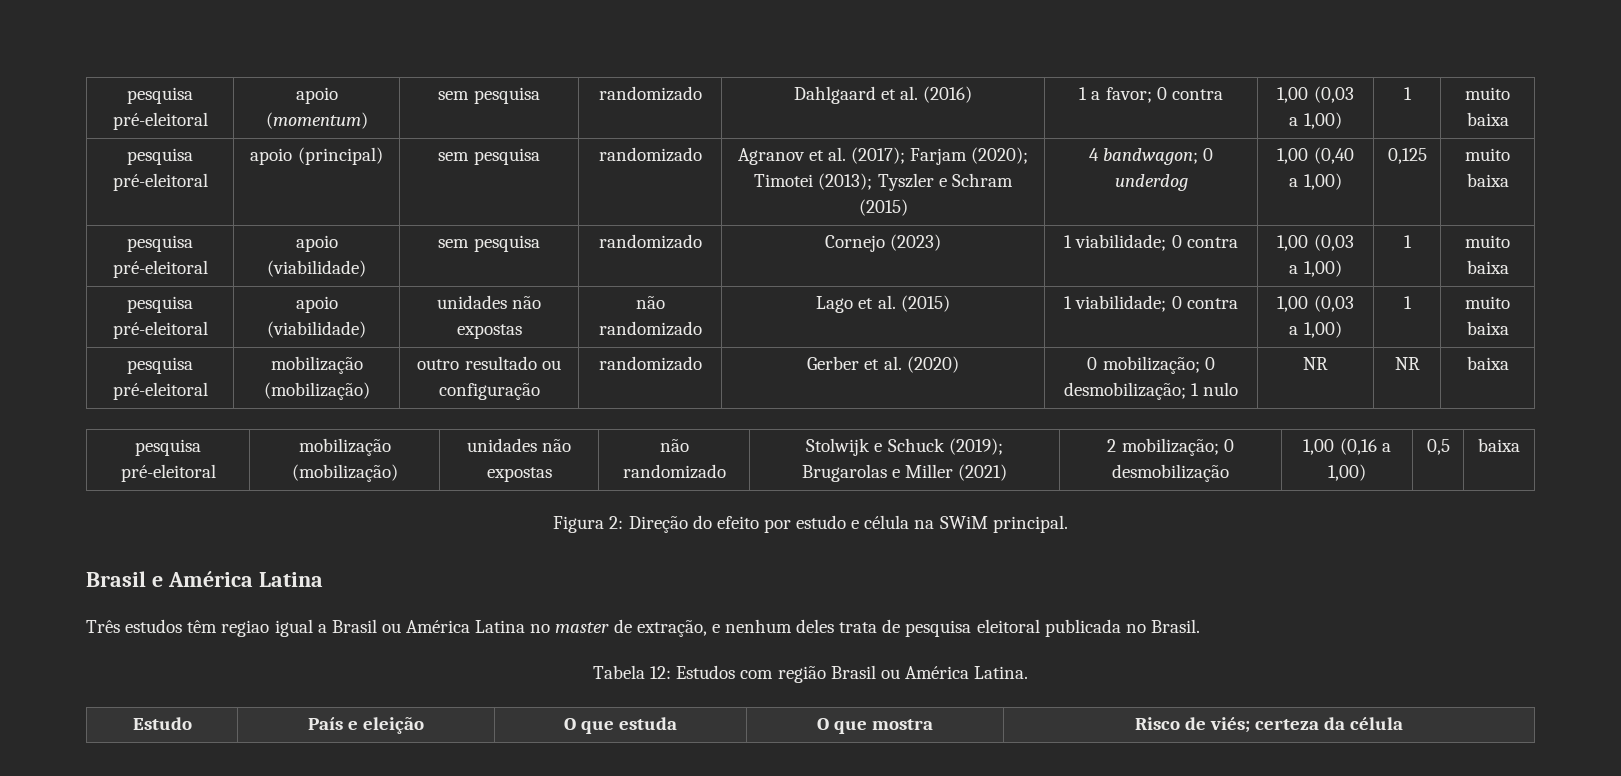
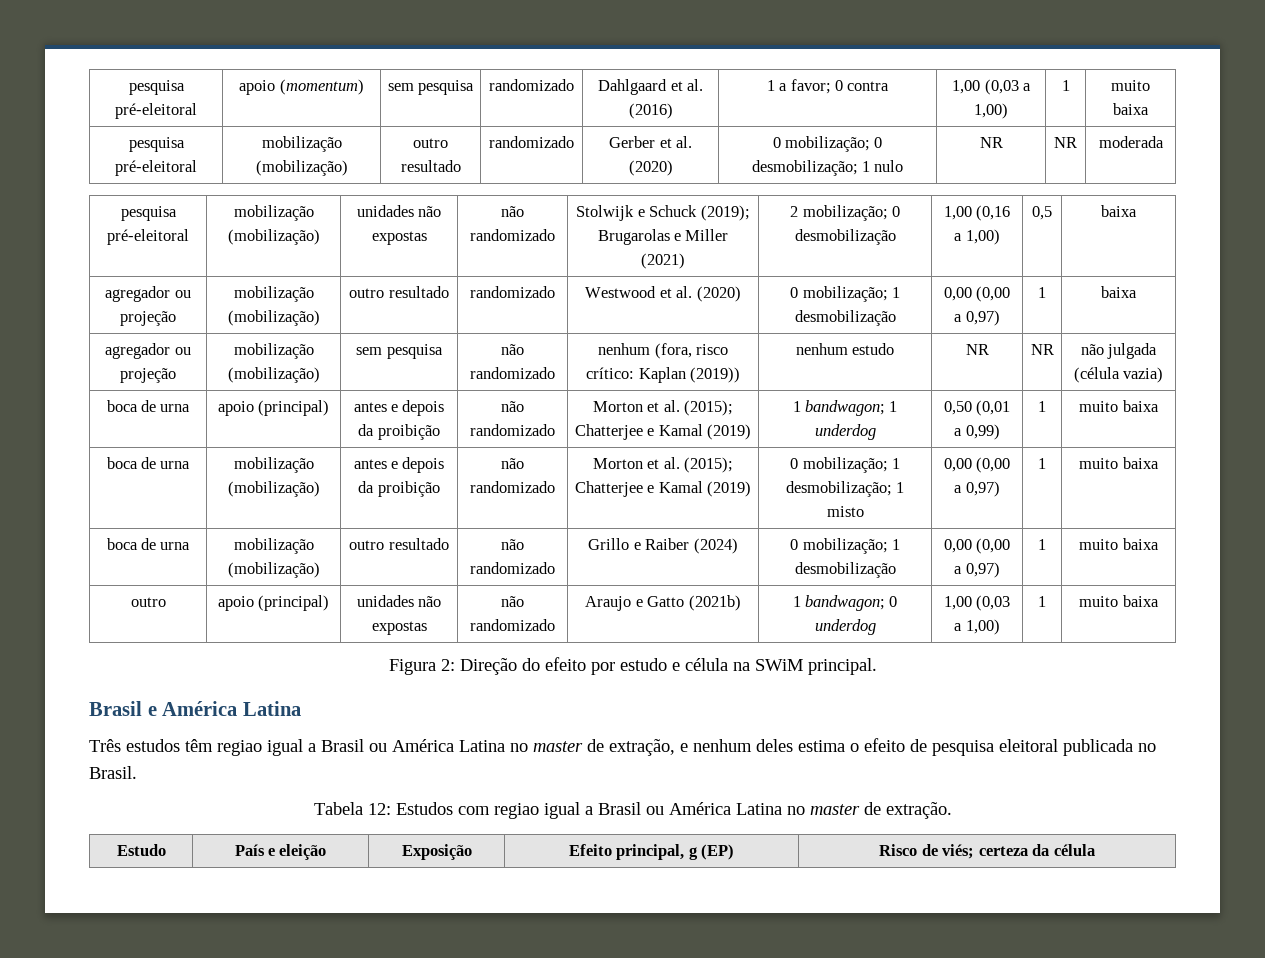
[127,148,193,165] [112,173,208,191] [250,147,383,165] [438,148,540,165] [598,147,702,162] [737,147,1029,165] [754,173,1013,191] [858,199,908,216] [1088,148,1214,165] [1114,174,1188,191] [1277,147,1354,164] [1289,173,1342,190] [1387,148,1427,164] [1465,148,1510,161] [1466,173,1509,187] [127,235,193,252] [112,260,208,278] [295,235,338,252] [267,260,366,277] [438,235,540,252] [598,234,702,249] [824,234,942,252] [1064,234,1238,251] [1277,234,1354,251] [1289,260,1342,277] [1403,235,1412,248] [1465,235,1510,248] [1466,260,1509,274] [127,296,193,313] [112,321,208,339] [295,296,338,313] [267,321,366,338] [436,295,542,309] [456,324,522,339] [635,296,665,309] [598,321,702,336] [816,295,950,313] [1064,295,1238,312] [1277,295,1354,312] [1289,321,1342,338] [1403,296,1412,309] [1465,296,1510,309] [1466,321,1509,335] // pesquisa pré-eleitoral | apoio (principal) | sem pesquisa | randomizado | Agranov et al. (2017); Farjam (2020); Timotei (2013); Tyszler e Schram (2015) | 4 bandwagon; 0 underdog | 1,00 (0,40 a 1,00) | 0,125 | muito baixa // pesquisa pré-eleitoral | apoio (viabilidade) | sem pesquisa | randomizado | Cornejo (2023) | 1 viabilidade; 0 contra | 1,00 (0,03 a 1,00) | 1 | muito baixa // pesquisa pré-eleitoral | apoio (viabilidade) | unidades não expostas | não randomizado | Lago et al. (2015) | 1 viabilidade; 0 contra | 1,00 (0,03 a 1,00) | 1 | muito baixa -> (1149, 109) none
[541,360,561,370] [438,383,540,400] ou configuração -> (461, 166) none
[1466,356,1509,370] baixa -> [1098,136,1164,148] moderada
(1520, 445) none -> [105,286,191,302] [120,311,176,326] [233,286,314,302] [227,310,320,326] [349,286,449,298] [470,286,555,298] [585,286,741,302] [790,286,900,302] [794,310,896,326] [943,286,1011,302] [954,310,1000,326] [1038,287,1046,298] [1101,286,1137,298] [105,343,191,359] [120,368,176,383] [233,343,314,359] [227,367,320,383] [356,344,443,359] [501,344,524,355] [470,367,555,379] [598,343,728,359] [586,367,740,383] [795,343,895,355] [965,344,989,355] [1030,344,1054,355] [1080,343,1158,359] [1073,367,1164,383] [106,400,191,412] [217,400,330,416] [353,400,445,416] [358,424,440,440] [501,401,524,412] [470,424,555,436] [592,400,734,416] [574,424,752,440] [792,400,898,416] [814,424,876,440] [943,400,1011,416] [954,424,1000,440] [1038,401,1046,412] [1079,400,1159,412] [106,457,191,469] [233,457,314,473] [227,481,320,497] [353,457,445,473] [358,481,440,497] [501,458,524,469] [470,481,555,493] [592,457,734,473] [574,481,752,497] [790,457,900,473] [785,481,905,497] [826,506,864,517] [943,457,1011,473] [954,481,1000,497] [1038,458,1046,469] [1079,457,1159,469] [106,538,191,550] [233,538,314,554] [227,562,320,578] [349,538,449,550] [501,539,524,550] [470,562,555,574] [588,538,738,554] [790,538,900,554] [794,562,896,578] [943,538,1011,554] [954,562,1000,578] [1038,539,1046,550] [1079,538,1159,550] [130,597,166,607] [217,595,330,611] [356,595,442,607] [371,621,427,635] [501,596,524,607] [470,619,555,631] [585,595,741,611] [792,595,898,611] [814,619,876,635] [943,595,1011,611] [954,619,1000,635] [1038,596,1046,607] [1079,595,1159,607] // agregador ou projeção | mobilização (mobilização) | outro resultado | randomizado | Westwood et al. (2020) | 0 mobilização; 1 desmobilização | 0,00 (0,00 a 0,97) | 1 | baixa // agregador ou projeção | mobilização (mobilização) | sem pesquisa | não randomizado | nenhum (fora, risco crítico: Kaplan (2019)) | nenhum estudo | NR | NR | não julgada (célula vazia) // boca de urna | apoio (principal) | antes e depois da proibição | não randomizado | Morton et al. (2015); Chatterjee e Kamal (2019) | 1 bandwagon; 1 underdog | 0,50 (0,01 a 0,99) | 1 | muito baixa // boca de urna | mobilização (mobilização) | antes e depois da proibição | não randomizado | Morton et al. (2015); Chatterjee e Kamal (2019) | 0 mobilização; 1 desmobilização; 1 misto | 0,00 (0,00 a 0,97) | 1 | muito baixa // boca de urna | mobilização (mobilização) | outro resultado | não randomizado | Grillo e Raiber (2024) | 0 mobilização; 1 desmobilização | 0,00 (0,00 a 0,97) | 1 | muito baixa // outro | apoio (principal) | unidades não expostas | não randomizado | Araujo e Gatto (2021b) | 1 bandwagon; 0 underdog | 1,00 (0,03 a 1,00) | 1 | muito baixa
[839,622,878,633] trata -> [798,738,905,752] estima o efeito
[777,665,1029,683] [132,717,192,730] [307,717,425,734] [563,717,678,734] [816,718,934,734] região Brasil ou América Latina. // Estudo | País e eleição | O que estuda | O que mostra -> [493,802,952,819] [116,844,166,856] [234,844,327,860] [401,844,472,860] [568,844,735,860] regiao igual a Brasil ou América Latina no master de extração. // Estudo | País e eleição | Exposição | Efeito principal, g (EP)

